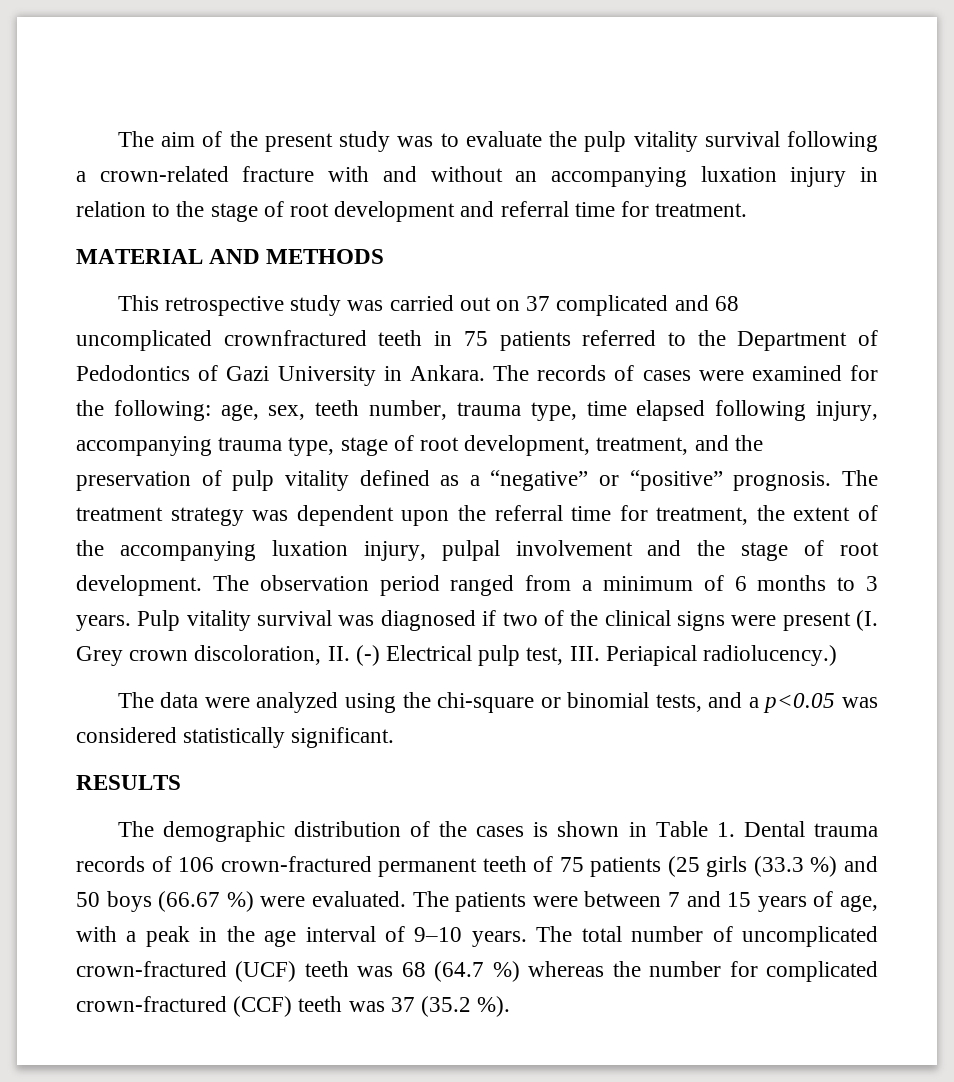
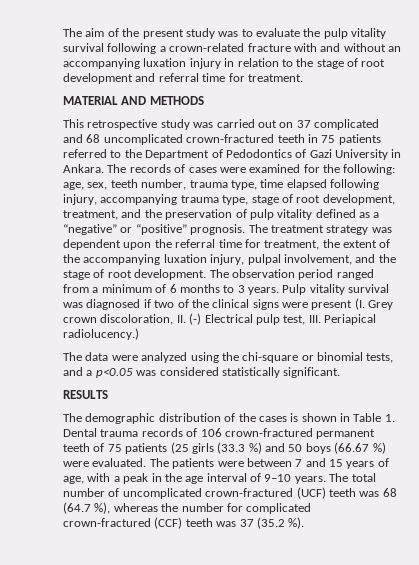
[223,330,367,346] crownfractured -> [186,134,275,143] crown-fractured
[515,540,633,556] involvement -> [283,254,352,265] involvement,
[492,961,520,982] %) -> [94,502,111,514] %),

